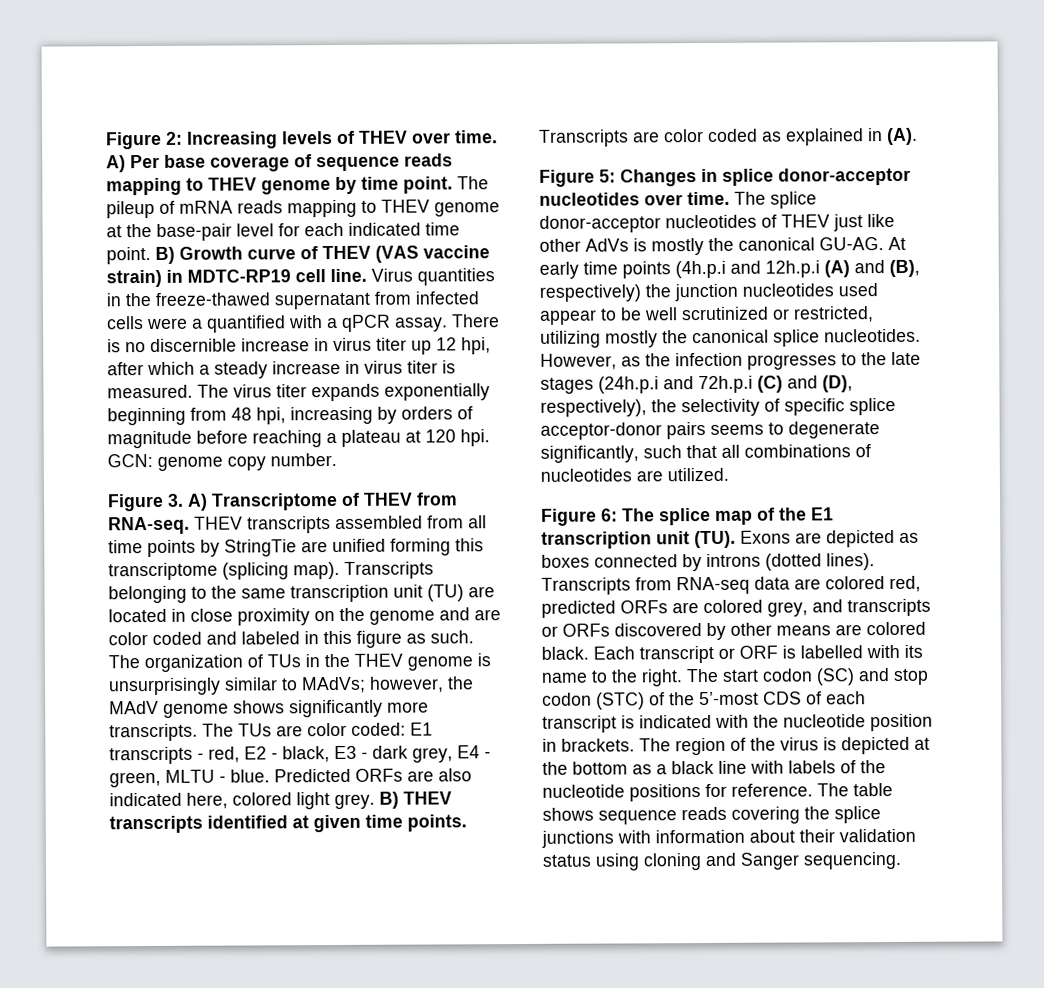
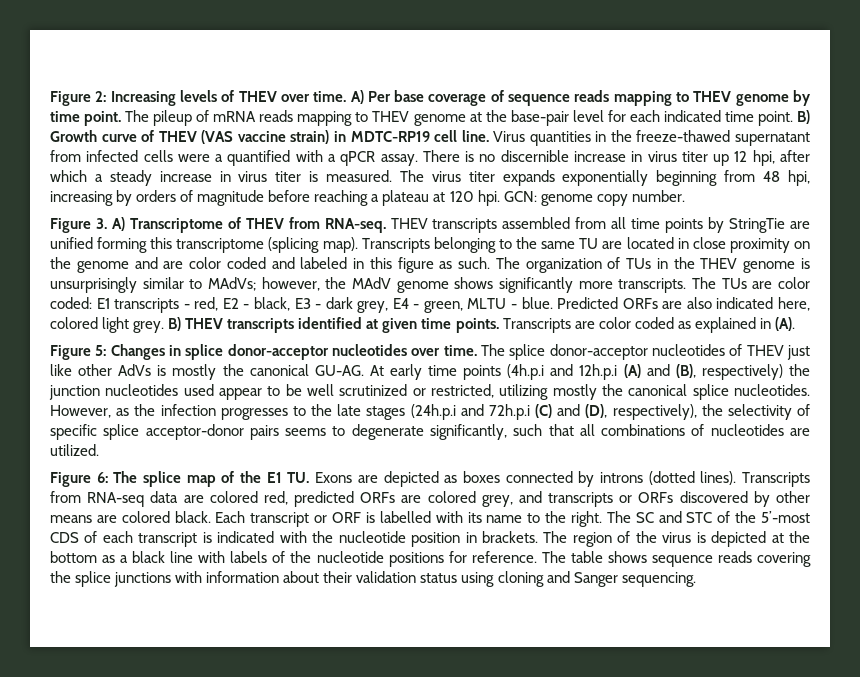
[290,584,464,603] transcription unit (TU) -> [579,238,599,249] TU
[541,530,736,549] transcription unit (TU). -> [287,472,310,483] TU.
[722,668,929,686] [542,692,645,710] start codon (SC) and stop codon (STC) -> [635,511,713,523] SC and STC

